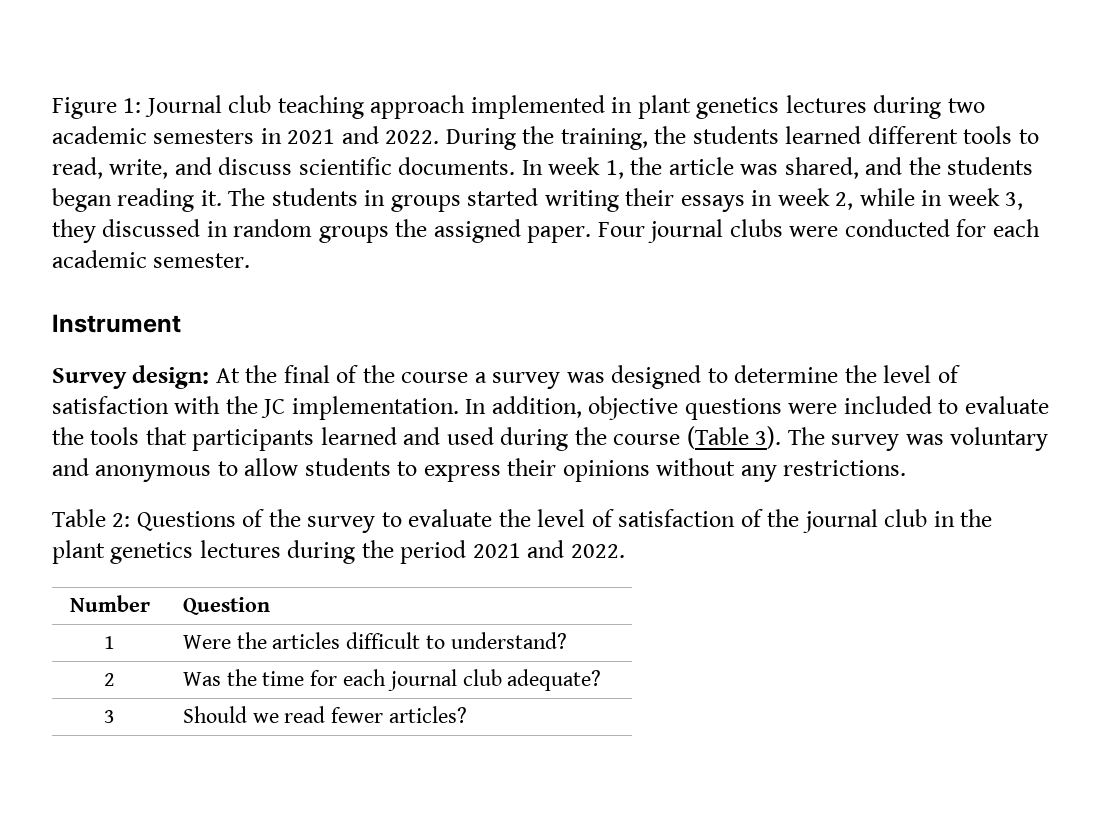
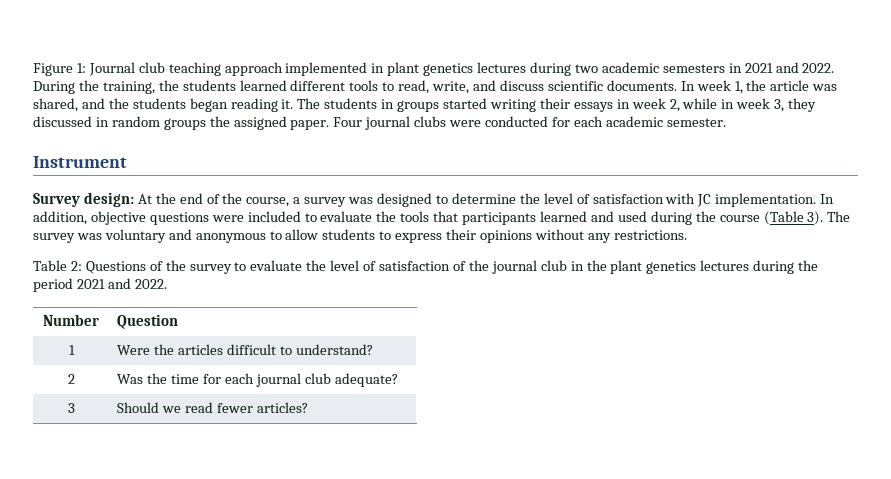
[283,365,469,383] final of the course -> [179,193,290,207] end of the course,
[225,396,258,414] the -> (696, 198) none

